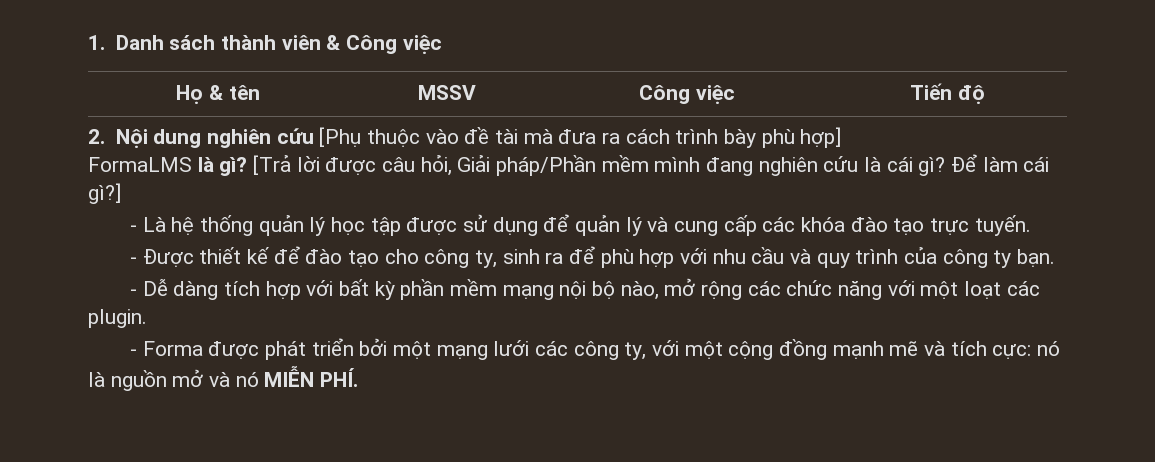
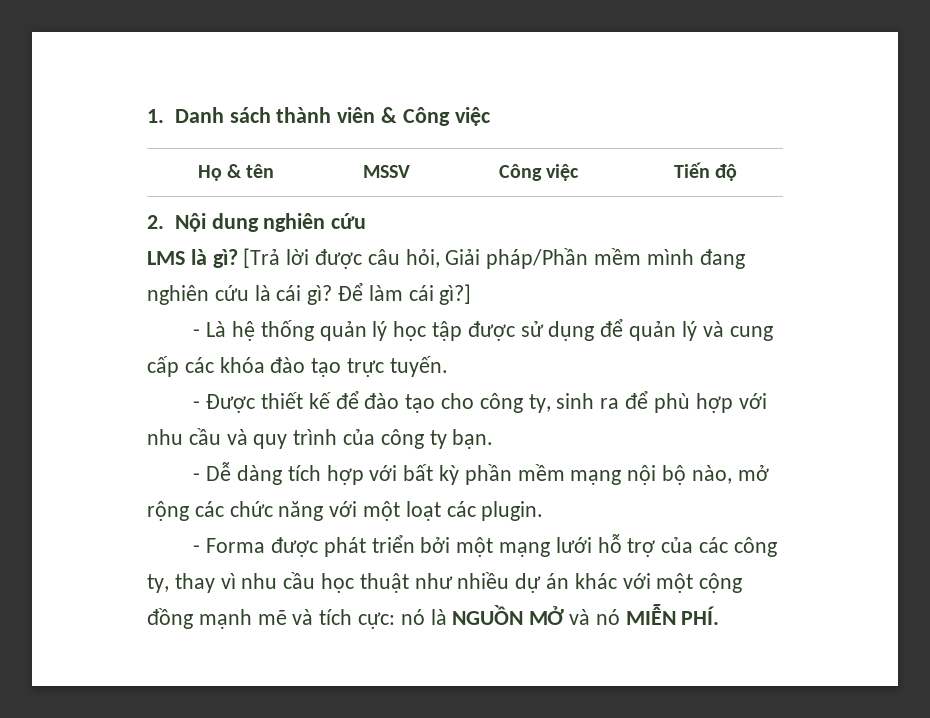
[319,127,842,148] [88,157,192,172] [Phụ thuộc vào đề tài mà đưa ra cách trình bày phù hợp] // FormaLMS -> [147,251,185,265] // LMS
[535,341,647,360] các công ty, -> [597,534,777,557] [147,572,617,593] hỗ trợ của các công ty, thay vì nhu cầu học thuật như nhiều dự án khác
[110,369,204,391] nguồn mở -> [452,605,565,625] NGUỒN MỞ

